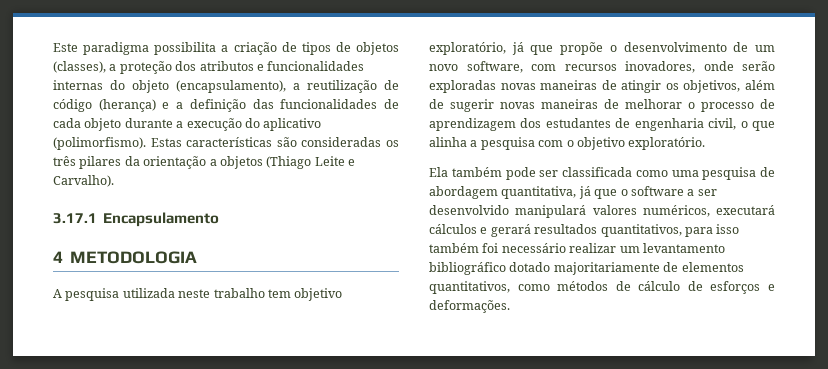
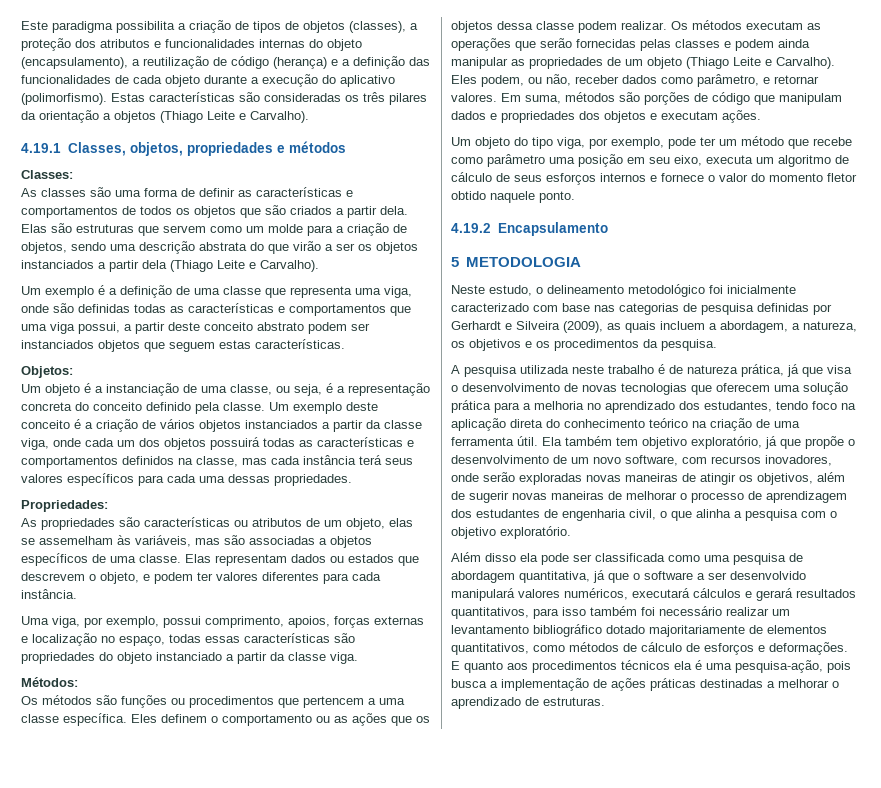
[53,213,97,224] 3.17.1 -> [21,141,346,156] [21,170,73,179] [21,187,353,197] [21,205,408,218] [21,223,407,236] [21,241,418,254] [21,260,319,272] [21,285,412,298] [21,303,411,316] [21,322,370,334] [21,339,345,352] [21,366,73,378] [21,383,430,396] [21,402,378,414] [21,419,422,432] [21,437,414,450] [21,455,413,468] [21,473,352,486] [21,500,108,512] [21,517,413,530] [21,535,372,548] [21,553,419,566] [21,572,381,584] [21,589,77,599] [21,616,424,628] [21,633,355,646] [21,652,358,664] [21,677,78,687] [21,695,405,708] [21,713,430,726] [451,20,821,33] [451,38,810,51] [451,57,835,69] [451,74,819,87] [451,92,842,105] [451,110,761,123] [451,136,852,149] [451,154,849,167] [451,172,857,185] [451,191,575,203] [451,223,491,233] 4.19.1 Classes, objetos, propriedades e métodos // Classes: // As classes são uma forma de definir as características e comportamentos de todos os objetos que são criados a partir dela. Elas são estruturas que servem como um molde para a criação de objetos, sendo uma descrição abstrata do que virão a ser os objetos instanciados a partir dela (Thiago Leite e Carvalho). // Um exemplo é a definição de uma classe que representa uma viga, onde são definidas todas as características e comportamentos que uma viga possui, a partir deste conceito abstrato podem ser instanciados objetos que seguem estas características. // Objetos: // Um objeto é a instanciação de uma classe, ou seja, é a representação concreta do conceito definido pela classe. Um exemplo deste conceito é a criação de vários objetos instanciados a partir da classe viga, onde cada um dos objetos possuirá todas as características e comportamentos definidos na classe, mas cada instância terá seus valores específicos para cada uma dessas propriedades. // Propriedades: // As propriedades são características ou atributos de um objeto, elas se assemelham às variáveis, mas são associadas a objetos específicos de uma classe. Elas representam dados ou estados que descrevem o objeto, e podem ter valores diferentes para cada instância. // Uma viga, por exemplo, possui comprimento, apoios, forças externas e localização no espaço, todas essas características são propriedades do objeto instanciado a partir da classe viga. // Métodos: // Os métodos são funções ou procedimentos que pertencem a uma classe específica. Eles definem o comportamento ou as ações que os objetos dessa classe podem realizar. Os métodos executam as operações que serão fornecidas pelas classes e podem ainda manipular as propriedades de um objeto (Thiago Leite e Carvalho). Eles podem, ou não, receber dados como parâmetro, e retornar valores. Em suma, métodos são porções de código que manipulam dados e propriedades dos objetos e executam ações. // Um objeto do tipo viga, por exemplo, pode ter um método que recebe como parâmetro uma posição em seu eixo, executa um algoritmo de cálculo de seus esforços internos e fornece o valor do momento fletor obtido naquele ponto. // 4.19.2
[53,251,63,263] 4 -> [451,257,459,267] 5
(198, 257) none -> [451,284,796,297] [451,303,832,315] [451,321,857,333] [451,339,717,351] // Neste estudo, o delineamento metodológico foi inicialmente caracterizado com base nas categorias de pesquisa definidas por Gerhardt e Silveira (2009), as quais incluem a abordagem, a natureza, os objetivos e os procedimentos da pesquisa.
(265, 293) none -> [658,364,852,377] [451,382,848,395] [451,400,856,413] [451,418,800,431] [451,436,612,446] é de natureza prática, já que visa o desenvolvimento de novas tecnologias que oferecem uma solução prática para a melhoria no aprendizado dos estudantes, tendo foco na aplicação direta do conhecimento teórico na criação de uma ferramenta útil. Ela também
[429,167,502,177] Ela também -> [451,552,538,562] Além disso ela
(510, 306) none -> [451,660,851,673] [451,678,839,691] [451,697,605,709] E quanto aos procedimentos técnicos ela é uma pesquisa-ação, pois busca a implementação de ações práticas destinadas a melhorar o aprendizado de estruturas.

